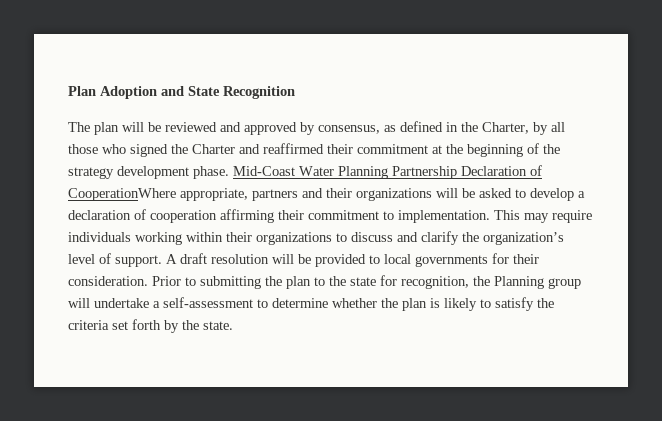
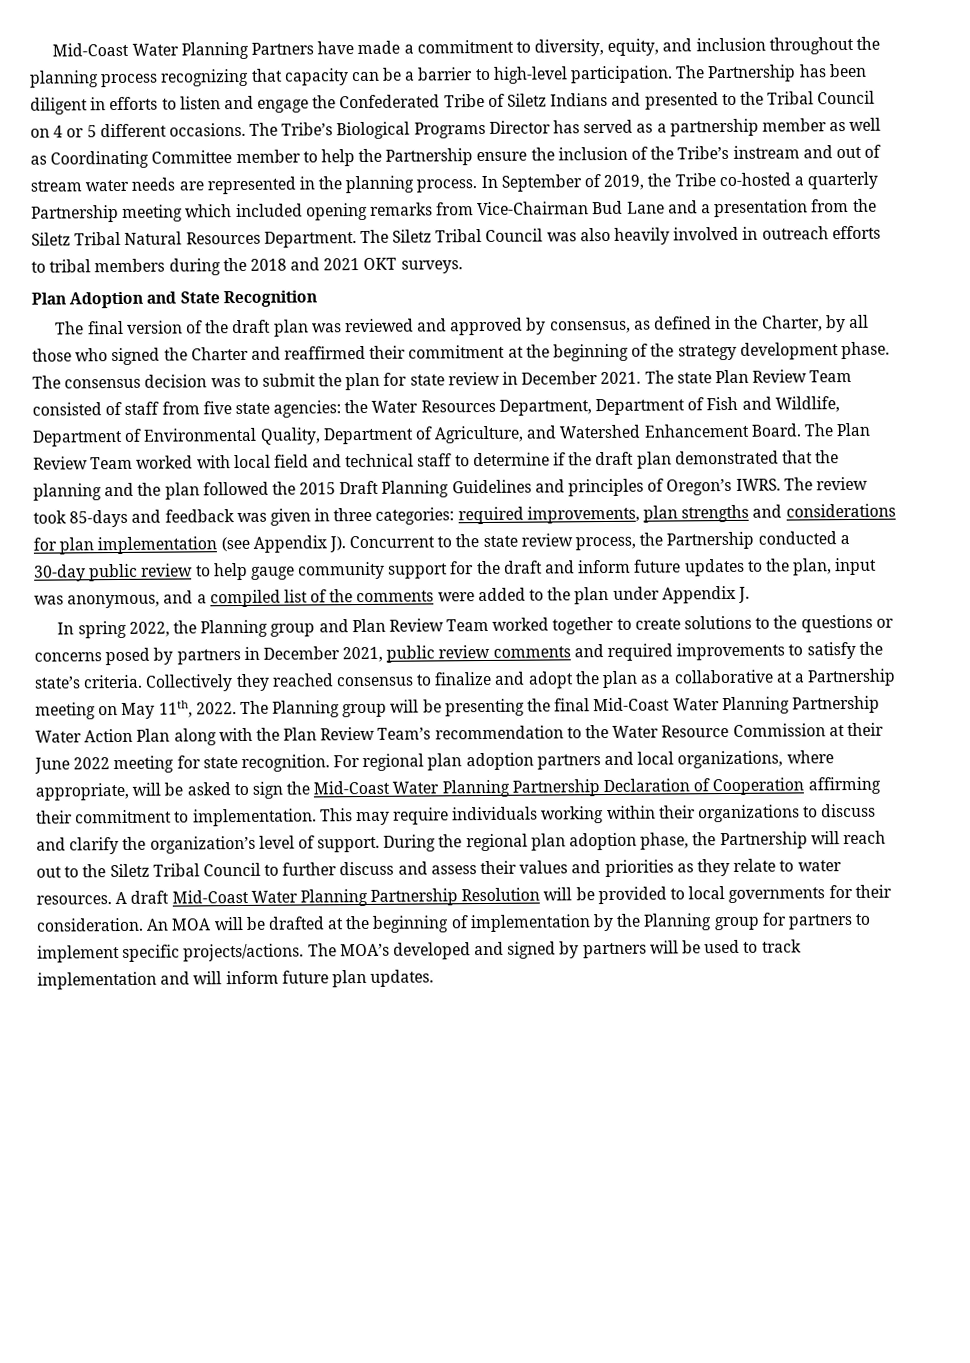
(68, 91) none -> [52,36,881,60] [29,63,867,88] [30,90,876,115] [30,117,882,140] [30,144,882,169] [30,171,879,195] [31,198,877,223] [31,225,881,248] [31,257,463,276] Mid-Coast Water Planning Partners have made a commitment to diversity, equity, and inclusion throughout the planning process recognizing that capacity can be a barrier to high-level participation. The Partnership has been diligent in efforts to listen and engage the Confederated Tribe of Siletz Indians and presented to the Tribal Council on 4 or 5 different occasions. The Tribe’s Biological Programs Director has served as a partnership member as well as Coordinating Committee member to help the Partnership ensure the inclusion of the Tribe’s instream and out of stream water needs are represented in the planning process. In September of 2019, the Tribe co-hosted a quarterly Partnership meeting which included opening remarks from Vice-Chairman Bud Lane and a presentation from the Siletz Tribal Natural Resources Department. The Siletz Tribal Council was also heavily involved in outreach efforts to tribal members during the 2018 and 2021 OKT surveys. //
[94,122,161,135] plan will be -> [87,319,342,337] final version of the draft plan was
(229, 172) none -> [32,369,853,391] [32,396,840,418] [32,422,871,447] [33,450,840,470] [33,476,868,501] [33,503,896,528] [33,531,850,555] [34,557,878,582] [34,585,750,609] [57,614,894,639] [34,641,883,666] [34,668,897,692] [35,695,880,720] [35,722,884,746] [34,750,834,774] [35,781,311,801] The consensus decision was to submit the plan for state review in December 2021. The state Plan Review Team consisted of staff from five state agencies: the Water Resources Department, Department of Fish and Wildlife, Department of Environmental Quality, Department of Agriculture, and Watershed Enhancement Board. The Plan Review Team worked with local field and technical staff to determine if the draft plan demonstrated that the planning and the plan followed the 2015 Draft Planning Guidelines and principles of Oregon’s IWRS. The review took 85-days and feedback was given in three categories: required improvements, plan strengths and considerations for plan implementation (see Appendix J). Concurrent to the state review process, the Partnership conducted a 30-day public review to help gauge community support for the draft and inform future updates to the plan, input was anonymous, and a compiled list of the comments were added to the plan under Appendix J. // In spring 2022, the Planning group and Plan Review Team worked together to create solutions to the questions or concerns posed by partners in December 2021, public review comments and required improvements to satisfy the state’s criteria. Collectively they reached consensus to finalize and adopt the plan as a collaborative at a Partnership meeting on May 11th, 2022. The Planning group will be presenting the final Mid-Coast Water Planning Partnership Water Action Plan along with the Plan Review Team’s recommendation to the Water Resource Commission at their June 2022 meeting for state recognition. For regional plan adoption partners and local organizations, where appropriate, will be asked to sign the
[68,188,585,201] [68,209,217,223] CooperationWhere appropriate, partners and their organizations will be asked to develop a declaration of cooperation -> [712,777,805,796] Cooperation
[166,253,269,264] A draft resolution -> [383,830,886,852] [36,858,842,878] [36,887,541,907] During the regional plan adoption phase, the Partnership will reach out to the Siletz Tribal Council to further discuss and assess their values and priorities as they relate to water resources. A draft Mid-Coast Water Planning Partnership Resolution
[152,275,581,289] [68,297,554,311] [68,319,233,333] Prior to submitting the plan to the state for recognition, the Planning group will undertake a self-assessment to determine whether the plan is likely to satisfy the criteria set forth by the state. -> [146,912,872,933] [37,939,802,963] [37,969,435,990] An MOA will be drafted at the beginning of implementation by the Planning group for partners to implement specific projects/actions. The MOA’s developed and signed by partners will be used to track implementation and will inform future plan updates.

